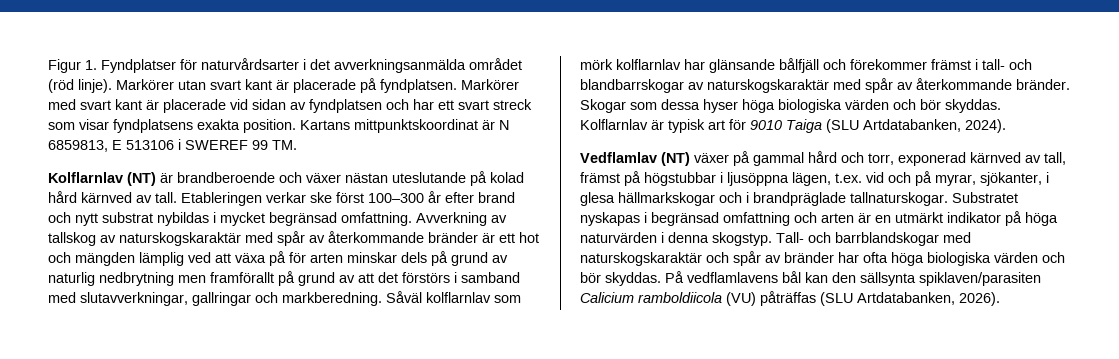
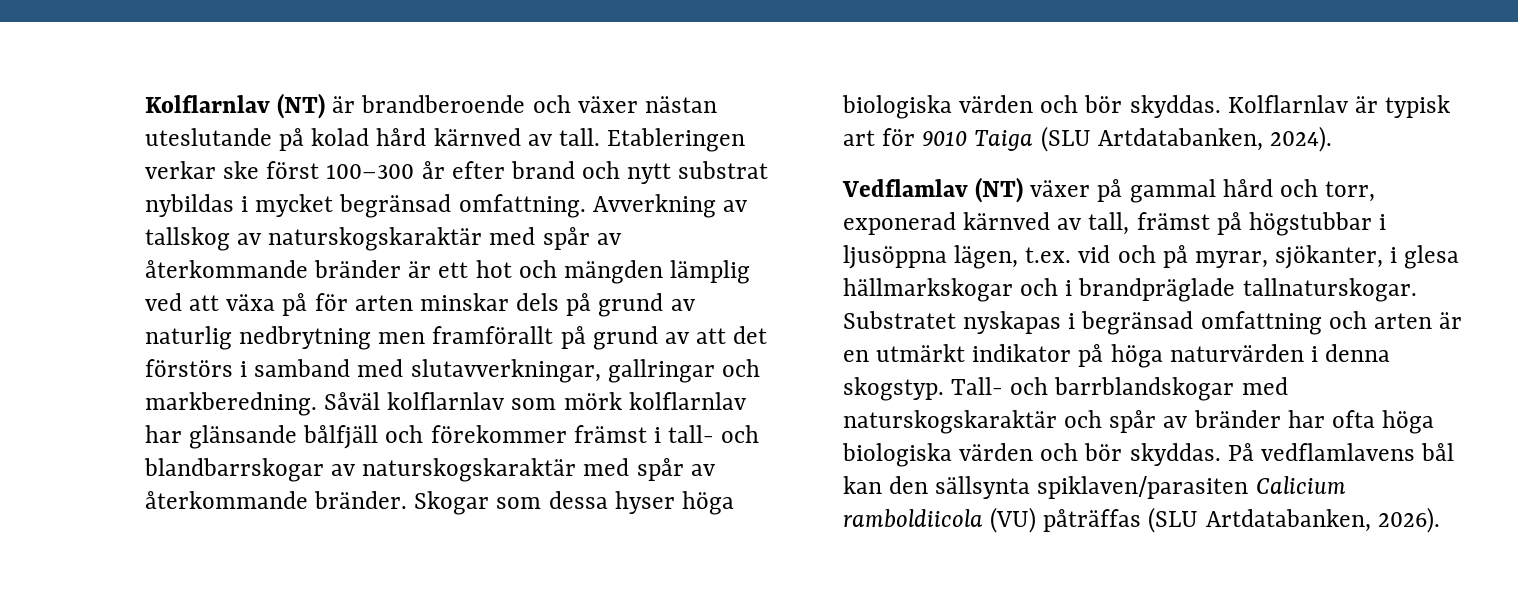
[48,58,522,73] [48,78,519,93] [48,99,532,113] [48,119,509,133] [48,139,297,152] Figur 1. Fyndplatser för naturvårdsarter i det avverkningsanmälda området (röd linje). Markörer utan svart kant är placerade på fyndplatsen. Markörer med svart kant är placerade vid sidan av fyndplatsen och har ett svart streck som visar fyndplatsens exakta position. Kartans mittpunktskoordinat är N 6859813, E 513106 i SWEREF 99 TM. // -> (145, 104) none

